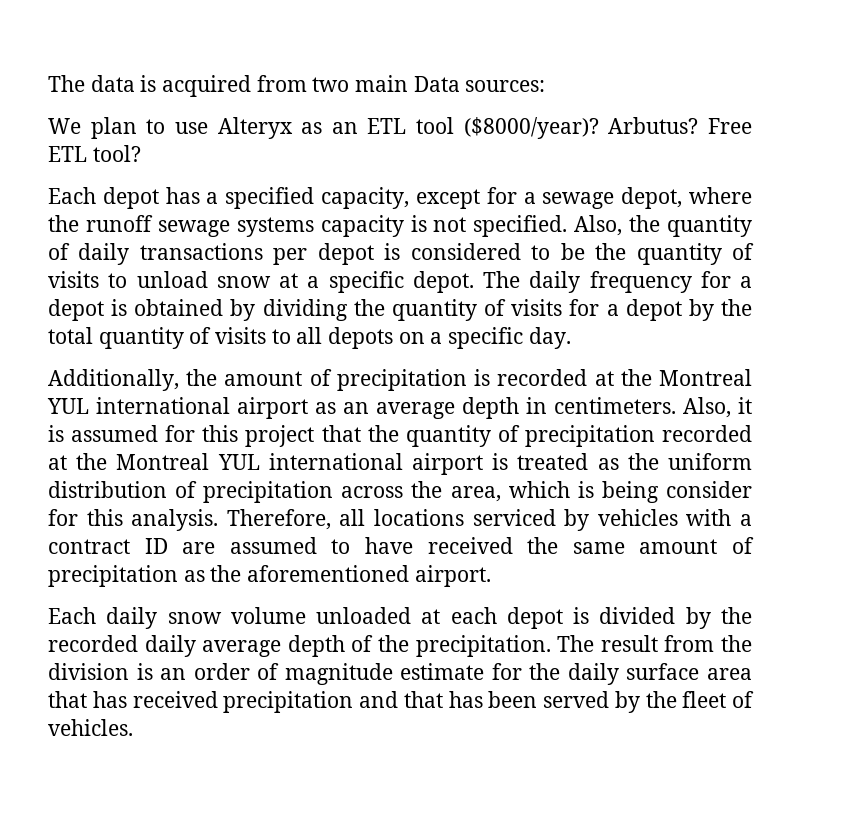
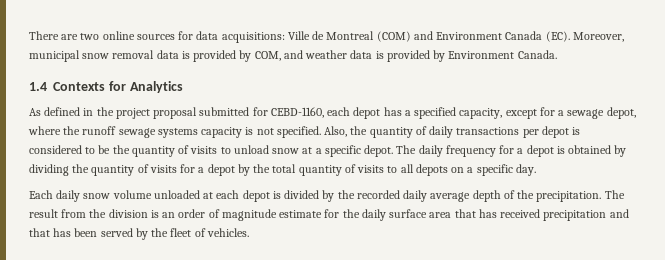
[48,75,546,97] [48,117,752,139] [48,145,141,162] [48,187,96,204] The data is acquired from two main Data sources: // We plan to use Alteryx as an ETL tool ($8000/year)? Arbutus? Free ETL tool? // Each -> [29,31,624,43] [29,50,557,62] [29,81,183,93] [29,107,351,119] There are two online sources for data acquisitions: Ville de Montreal (COM) and Environment Canada (EC). Moreover, municipal snow removal data is provided by COM, and weather data is provided by Environment Canada. // 1.4 Contexts for Analytics // As defined in the project proposal submitted for CEBD-1160, each
[48,369,752,391] [47,397,752,419] [48,425,753,447] [48,453,752,475] [48,481,752,503] [48,509,753,531] [48,537,755,554] [48,565,491,587] // Additionally, the amount of precipitation is recorded at the Montreal YUL international airport as an average depth in centimeters. Also, it is assumed for this project that the quantity of precipitation recorded at the Montreal YUL international airport is treated as the uniform distribution of precipitation across the area, which is being consider for this analysis. Therefore, all locations serviced by vehicles with a contract ID are assumed to have received the same amount of precipitation as the aforementioned airport. -> (536, 170) none

